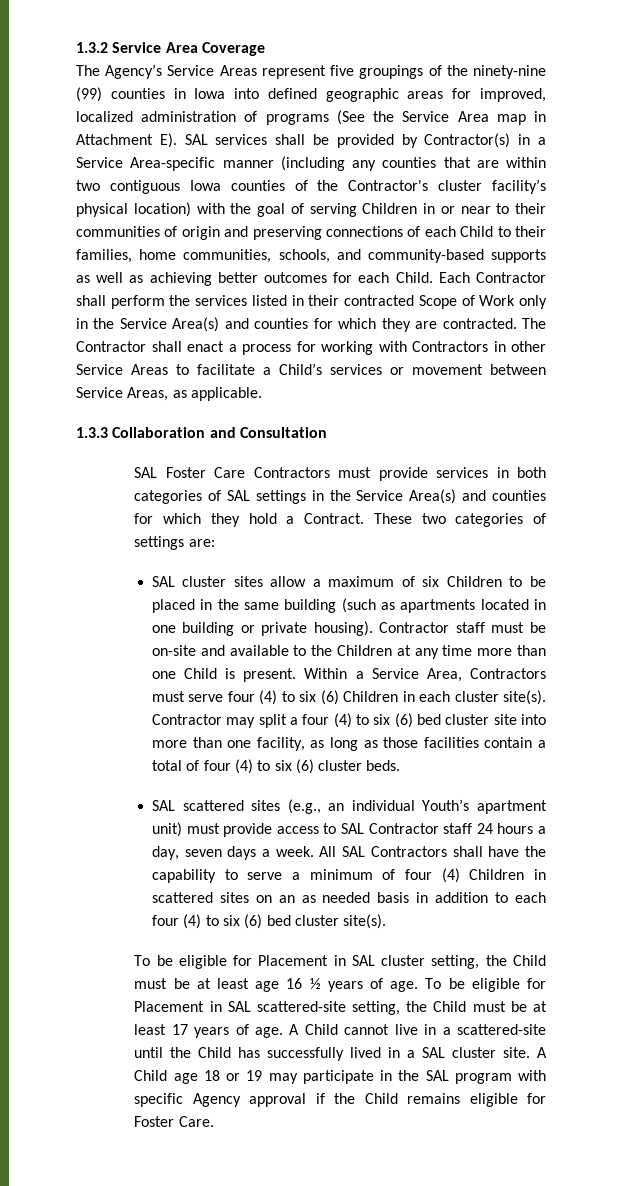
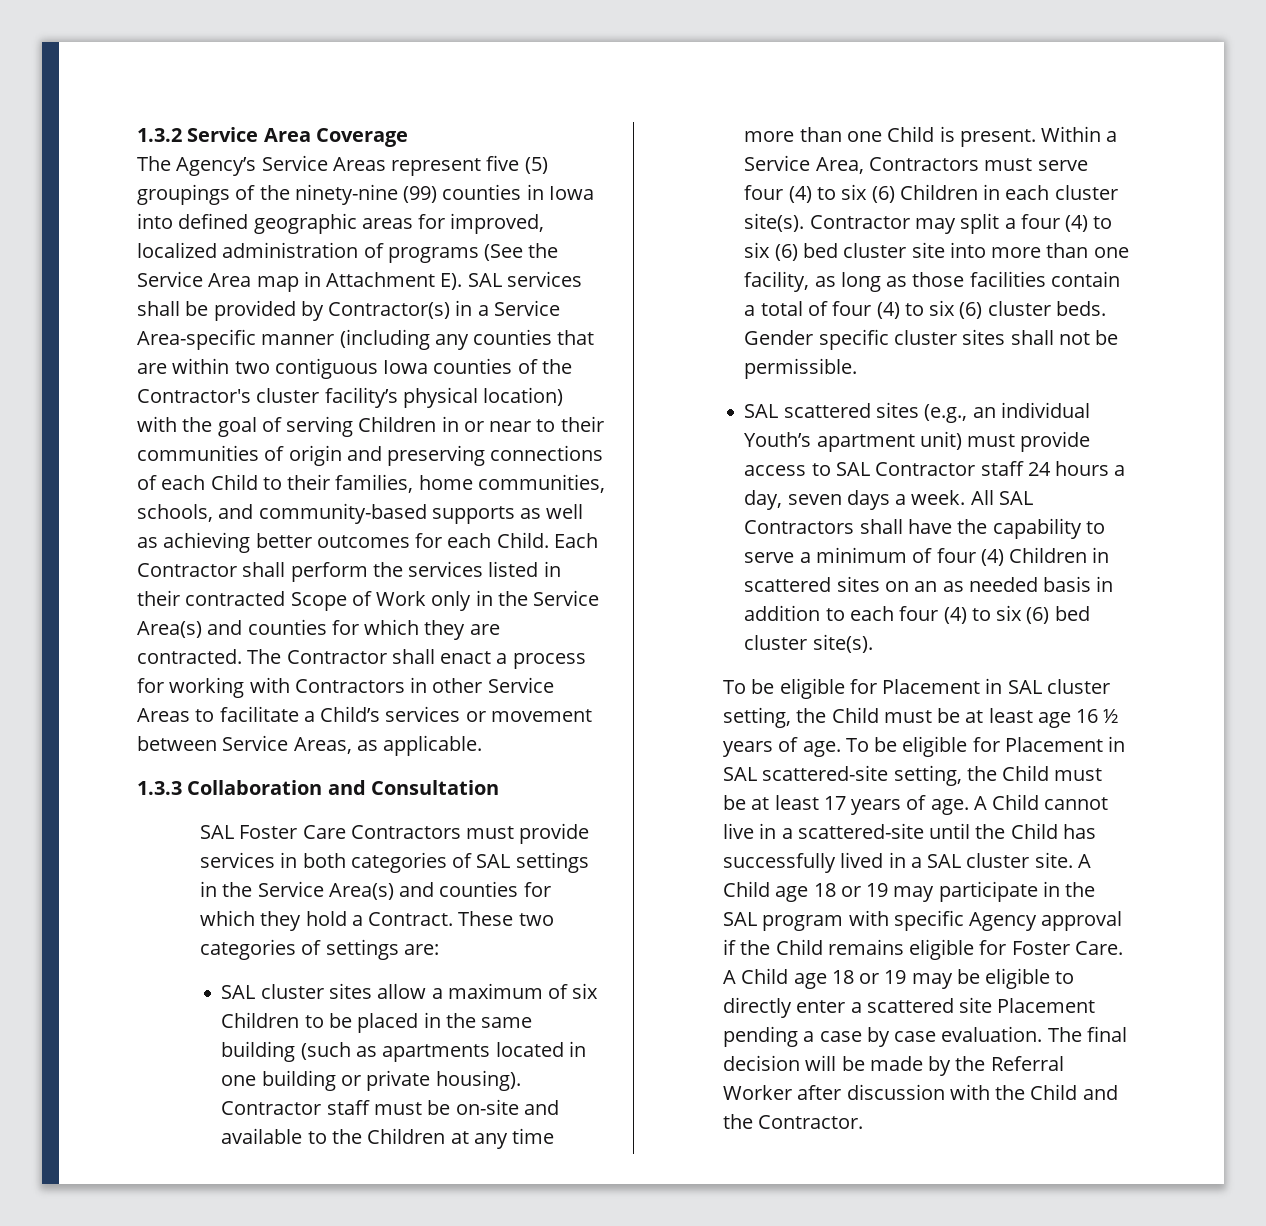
(355, 70) none -> [524,157,548,174] (5)
(401, 765) none -> [744,329,1119,350] [744,358,858,379] Gender specific cluster sites shall not be permissible.
(214, 1121) none -> [722,968,1075,989] [722,997,1096,1018] [722,1026,1127,1047] [722,1055,1064,1076] [722,1084,1118,1100] [722,1114,864,1129] A Child age 18 or 19 may be eligible to directly enter a scattered site Placement pending a case by case evaluation. The final decision will be made by the Referral Worker after discussion with the Child and the Contractor.

